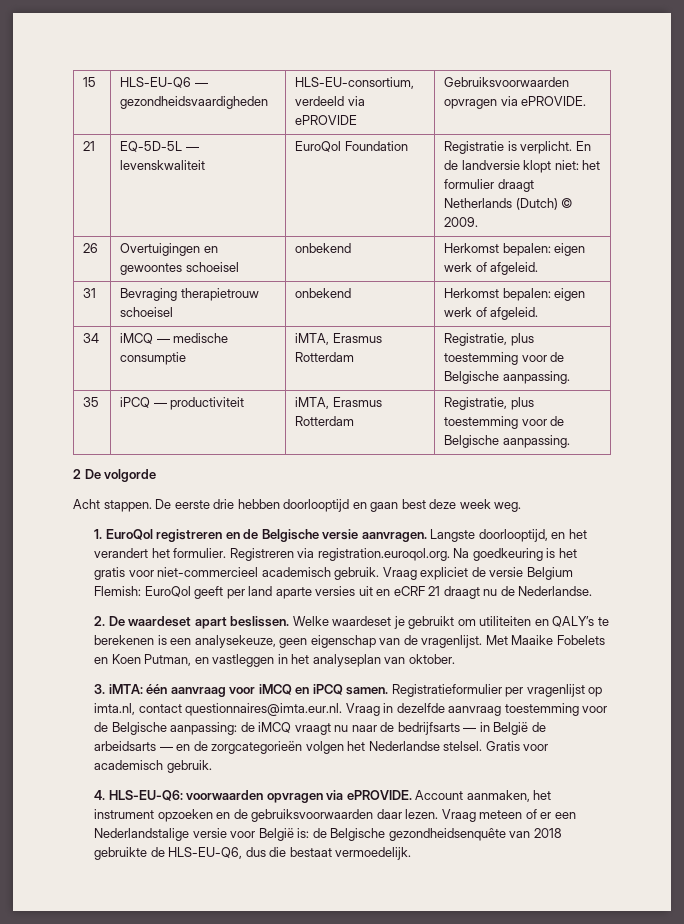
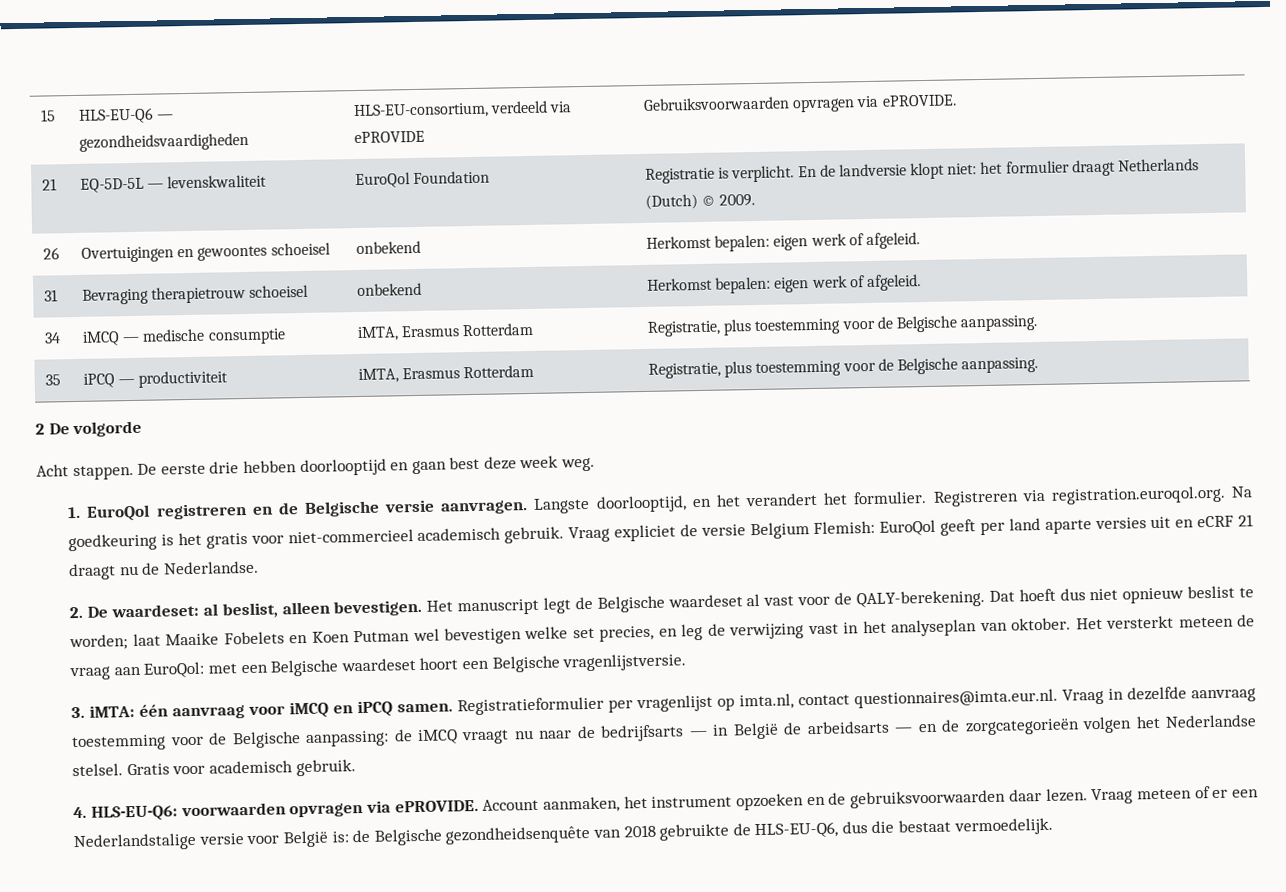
[128,616,609,629] [94,635,605,648] [94,654,275,667] waardeset apart beslissen. Welke waardeset je gebruikt om utiliteiten en QALY’s te berekenen is een analysekeuze, geen eigenschap van de vragenlijst. Met Maaike Fobelets en Koen Putman, en vastleggen -> [110,585,1255,619] [69,623,839,651] waardeset: al beslist, alleen bevestigen. Het manuscript legt de Belgische waardeset al vast voor de QALY-berekening. Dat hoeft dus niet opnieuw beslist te worden; laat Maaike Fobelets en Koen Putman wel bevestigen welke set precies, en leg de verwijzing vast
(455, 659) none -> [1075,614,1255,630] [69,653,687,681] Het versterkt meteen de vraag aan EuroQol: met een Belgische waardeset hoort een Belgische vragenlijstversie.

